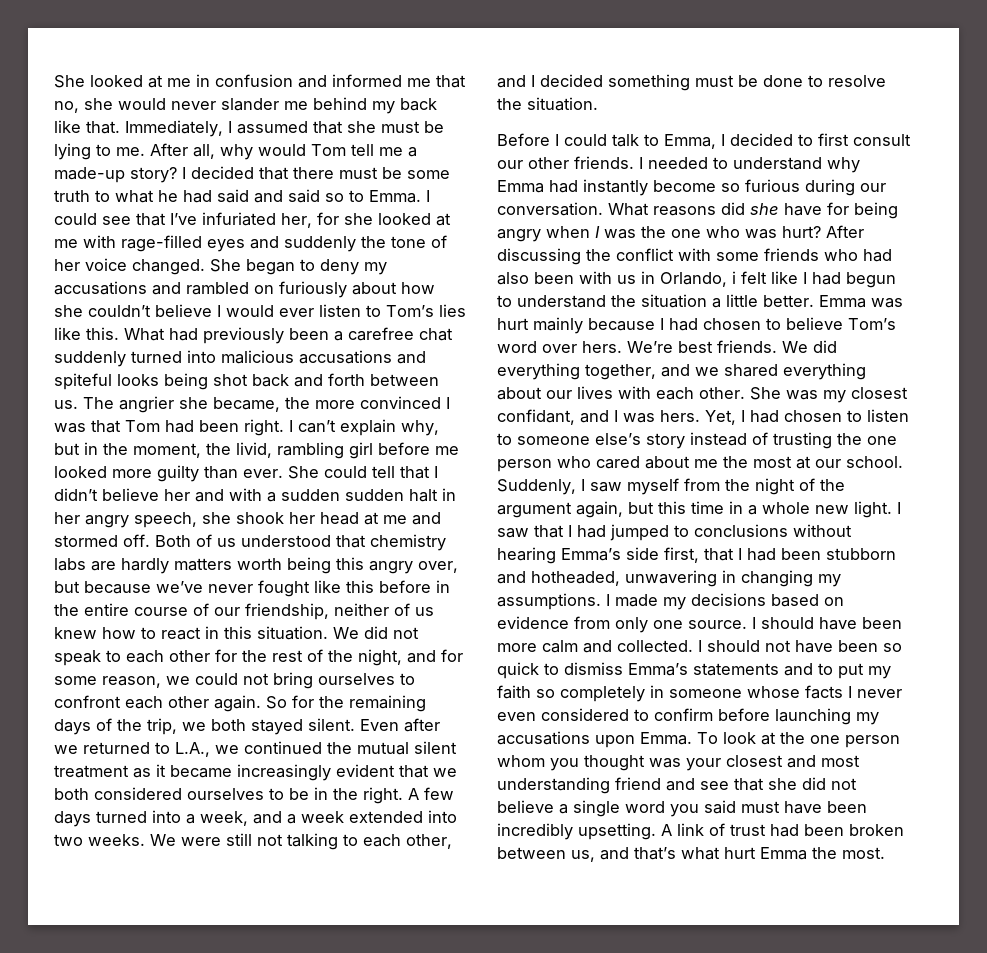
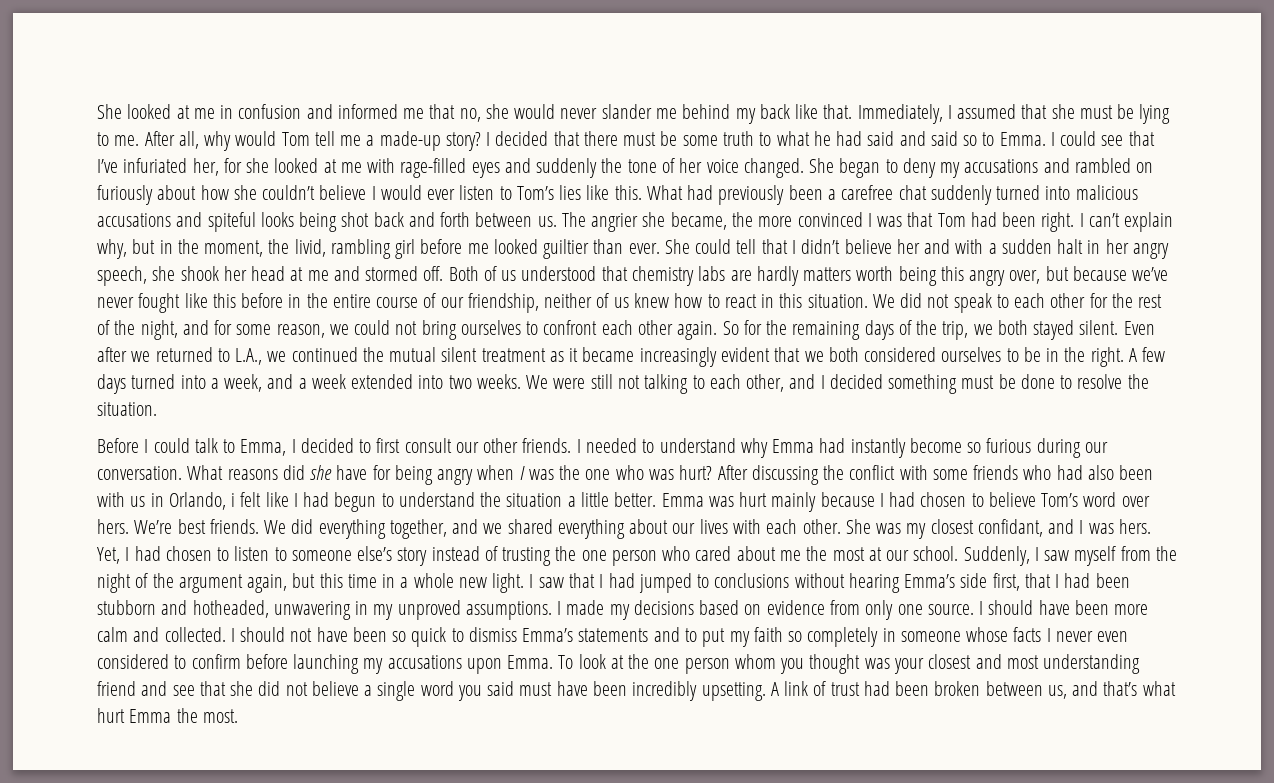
[112,465,199,482] more guilty -> [543,239,590,259] guiltier
[345,489,404,501] sudden -> (1052, 246) none
[741,570,841,587] changing my -> [373,600,461,620] my unproved

